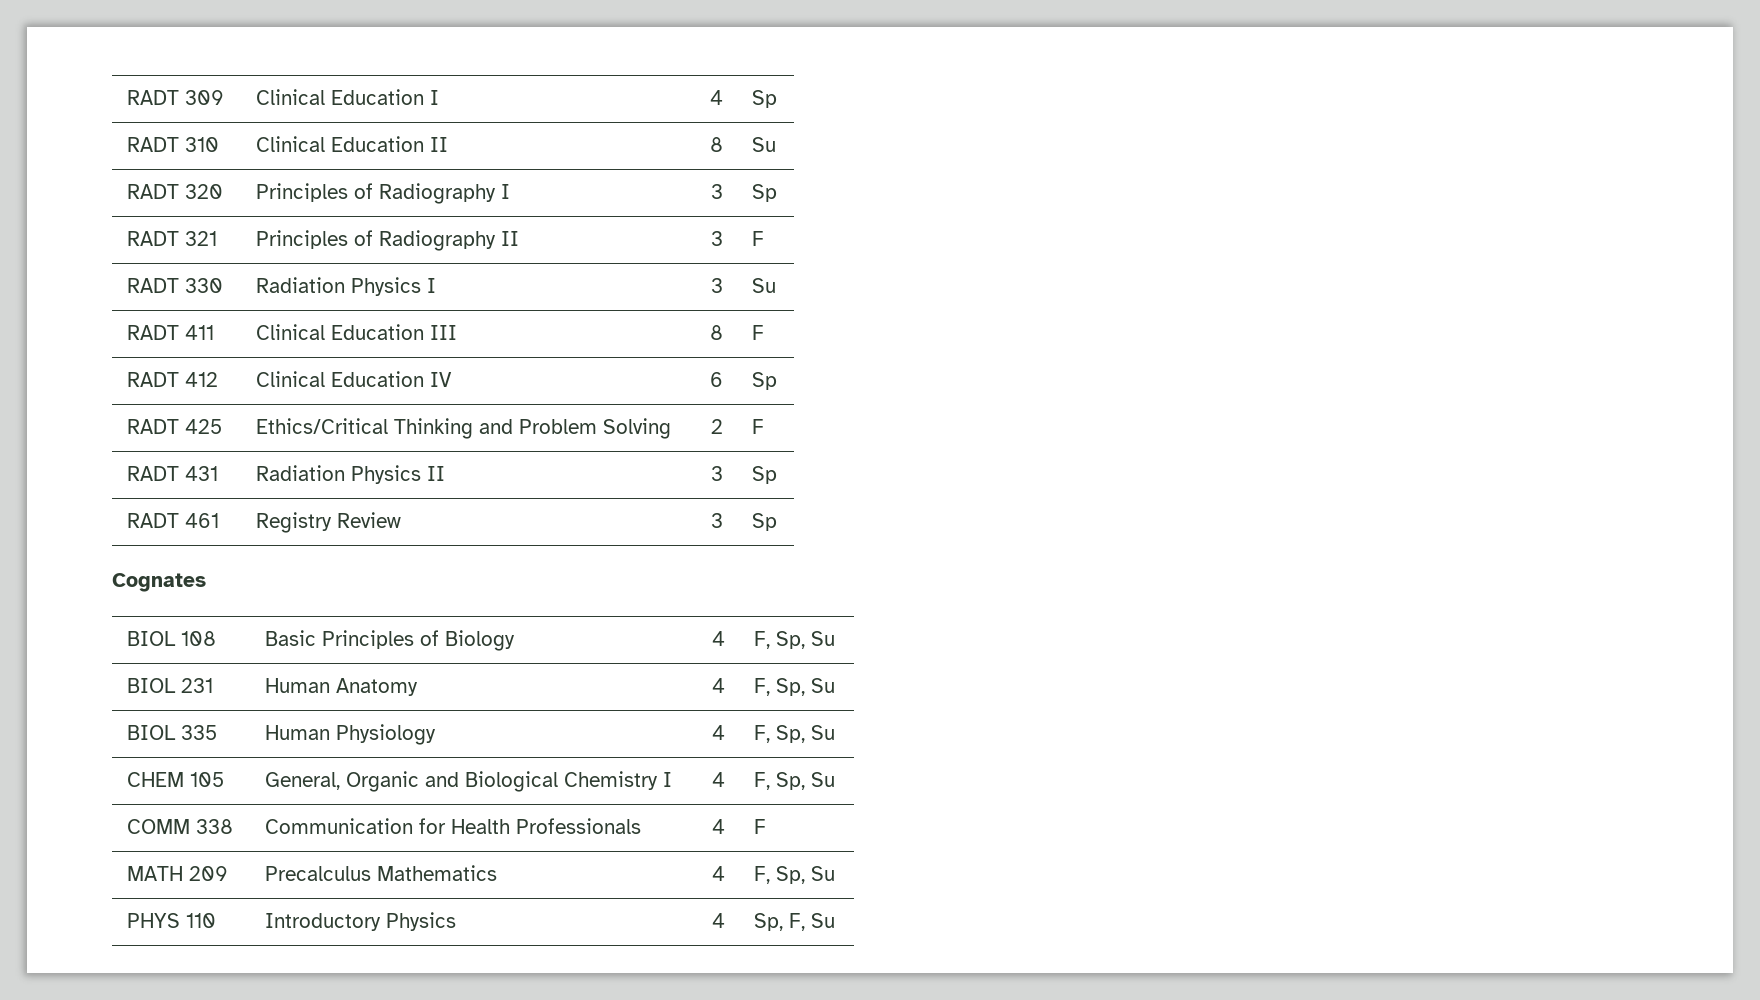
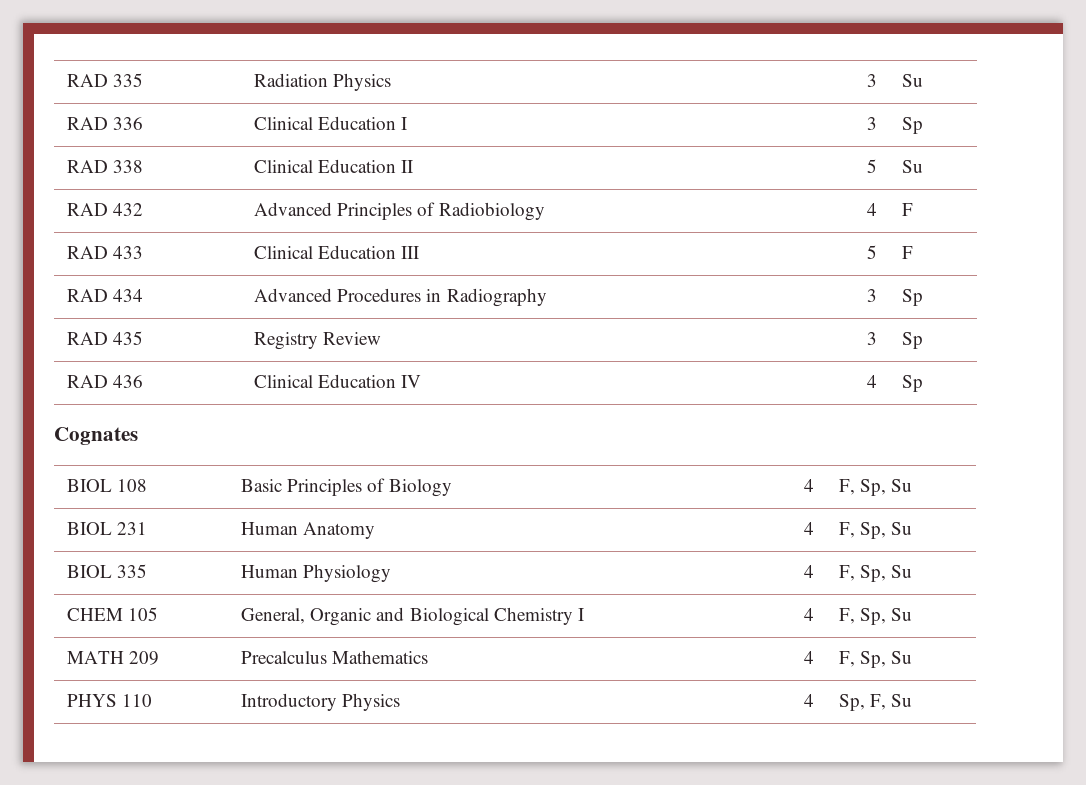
[127,90,225,105] [256,89,440,105] [709,90,723,105] [752,90,778,108] [127,137,220,152] [256,136,449,152] [709,137,723,152] [752,137,777,152] [127,184,224,199] [256,183,511,204] [710,184,723,199] [752,184,778,202] [127,231,218,246] [256,230,520,251] [710,231,723,246] [752,231,765,246] [127,278,224,293] [256,277,437,296] [710,278,723,293] [752,278,777,293] [127,325,215,340] RADT 309 | Clinical Education I | 4 | Sp // RADT 310 | Clinical Education II | 8 | Su // RADT 320 | Principles of Radiography I | 3 | Sp // RADT 321 | Principles of Radiography II | 3 | F // RADT 330 | Radiation Physics I | 3 | Su // RADT 411 -> [67,73,144,87] [254,73,392,91] [866,74,877,87] [902,74,924,87] [67,117,144,130] [254,116,408,130] [866,117,877,130] [902,117,924,134] [67,160,144,173] [254,159,414,173] [866,159,877,173] [902,160,924,173] [67,203,144,216] [254,202,545,221] [866,203,877,216] [902,203,914,216] [67,246,144,259] RAD 335 | Radiation Physics | 3 | Su // RAD 336 | Clinical Education I | 3 | Sp // RAD 338 | Clinical Education II | 5 | Su // RAD 432 | Advanced Principles of Radiobiology | 4 | F // RAD 433
[709,325,723,340] [752,325,765,340] [127,372,219,387] [256,371,453,387] [709,372,723,387] [752,372,778,390] [127,419,223,434] [256,418,672,439] [710,419,723,434] [752,419,765,434] [127,466,219,481] [256,465,446,484] [710,466,723,481] [752,466,778,484] [127,513,220,528] [256,512,402,533] [710,513,723,528] 8 | F // RADT 412 | Clinical Education IV | 6 | Sp // RADT 425 | Ethics/Critical Thinking and Problem Solving | 2 | F // RADT 431 | Radiation Physics II | 3 | Sp // RADT 461 | Registry Review | 3 -> [866,245,877,259] [902,246,914,259] [67,289,144,302] [254,288,547,307] [866,289,877,302] [902,289,924,306] [67,331,144,345] [254,332,382,350] [866,332,877,345] [902,332,924,349] [67,375,144,388] [254,374,422,388] [866,375,877,388] 5 | F // RAD 434 | Advanced Procedures in Radiography | 3 | Sp // RAD 435 | Registry Review | 3 | Sp // RAD 436 | Clinical Education IV | 4
[127,819,234,834] [265,818,642,834] [711,819,725,834] [754,819,767,834] // COMM 338 | Communication for Health Professionals | 4 | F -> (913, 614) none

